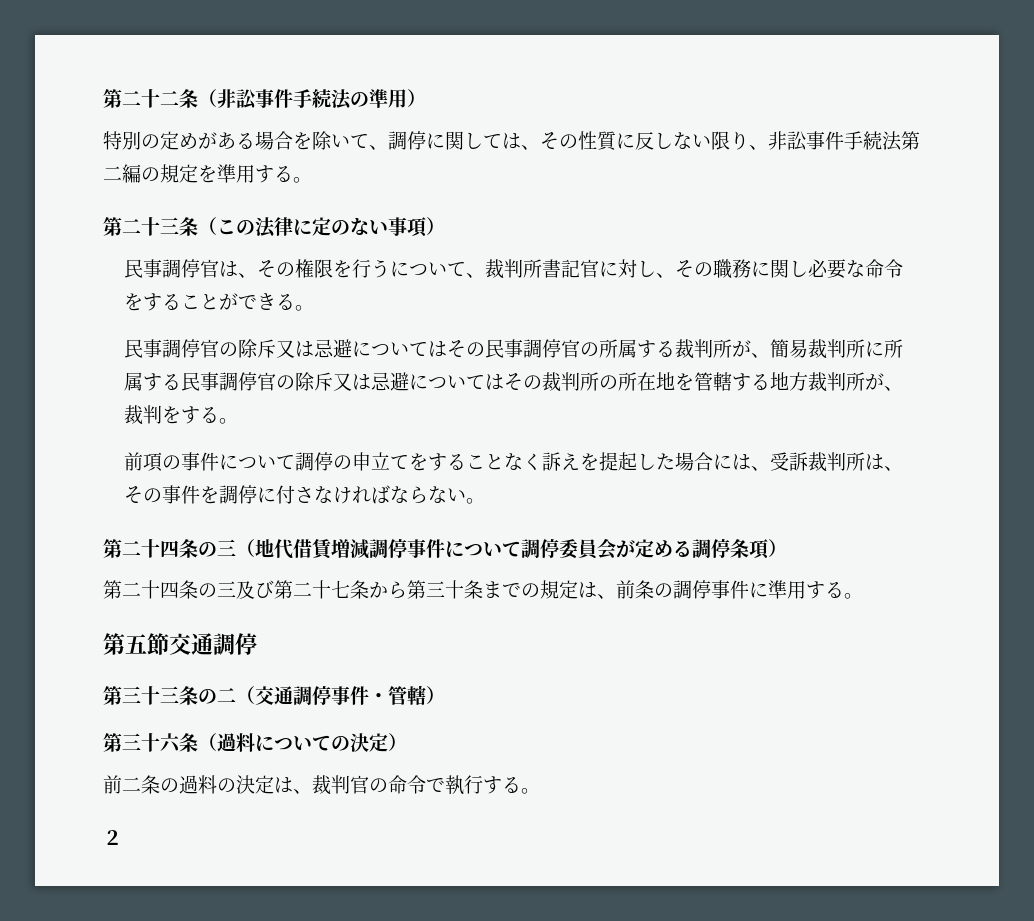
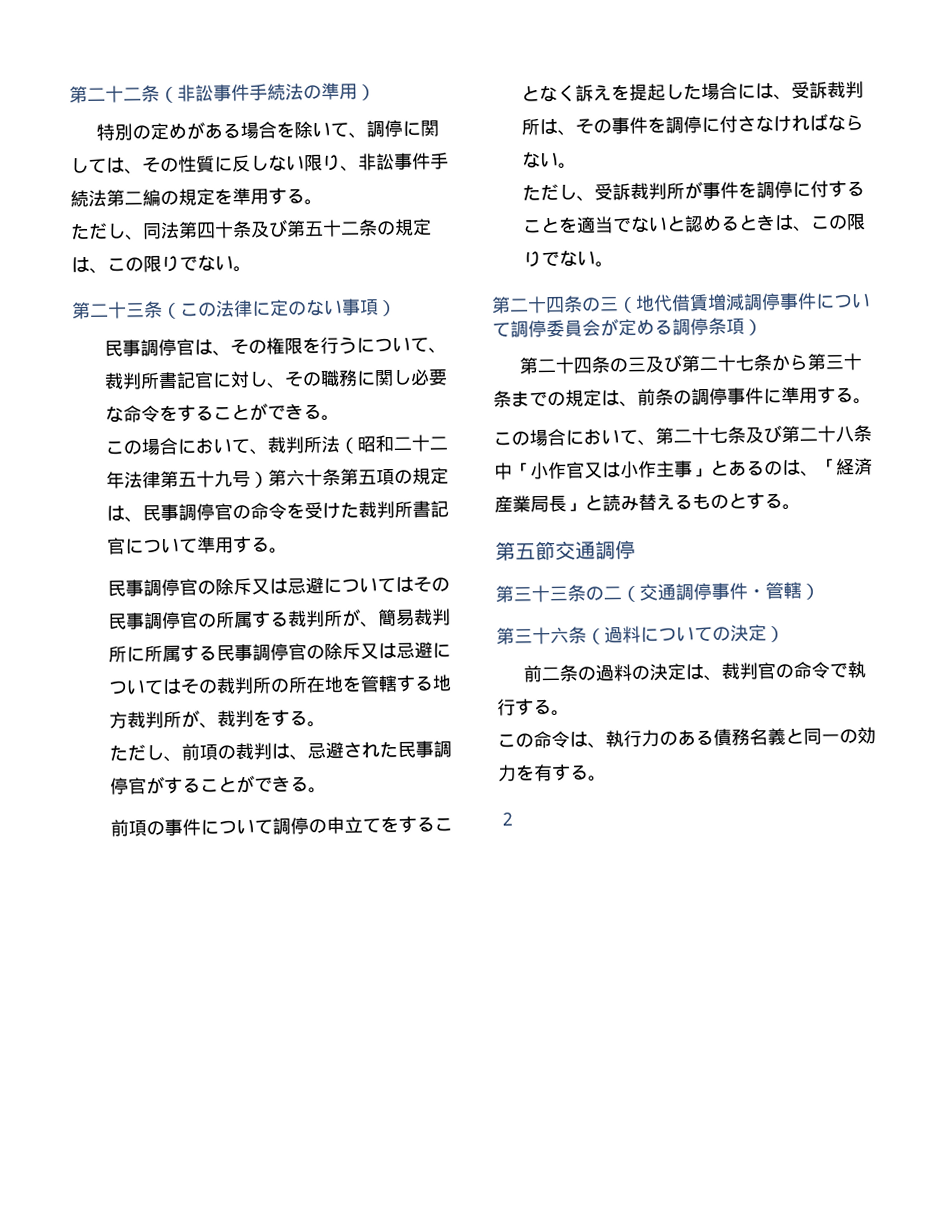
(312, 180) none -> [70,218,432,241] [71,254,252,274] // ただし、同法第四十条及び第五十二条の規定は、この限りでない。
(315, 308) none -> [104,434,448,456] [105,467,449,489] [105,500,449,523] [106,535,288,555] // この場合において、裁判所法（昭和二十二年法律第五十九号）第六十条第五項の規定は、民事調停官の命令を受けた裁判所書記官について準用する。
(239, 421) none -> [108,740,452,763] [109,774,327,795] // ただし、前項の裁判は、忌避された民事調停官がすることができる。
(486, 501) none -> [521,180,865,202] [521,212,866,234] [522,249,614,268] // ただし、受訴裁判所が事件を調停に付することを適当でないと認めるときは、この限りでない。
(863, 596) none -> [493,424,872,447] [494,457,873,480] [494,492,801,513] // この場合において、第二十七条及び第二十八条中「小作官又は小作主事」とあるのは、「経済産業局長」と読み替えるものとする。
(540, 791) none -> [497,726,876,749] [497,763,607,782] // この命令は、執行力のある債務名義と同一の効力を有する。

